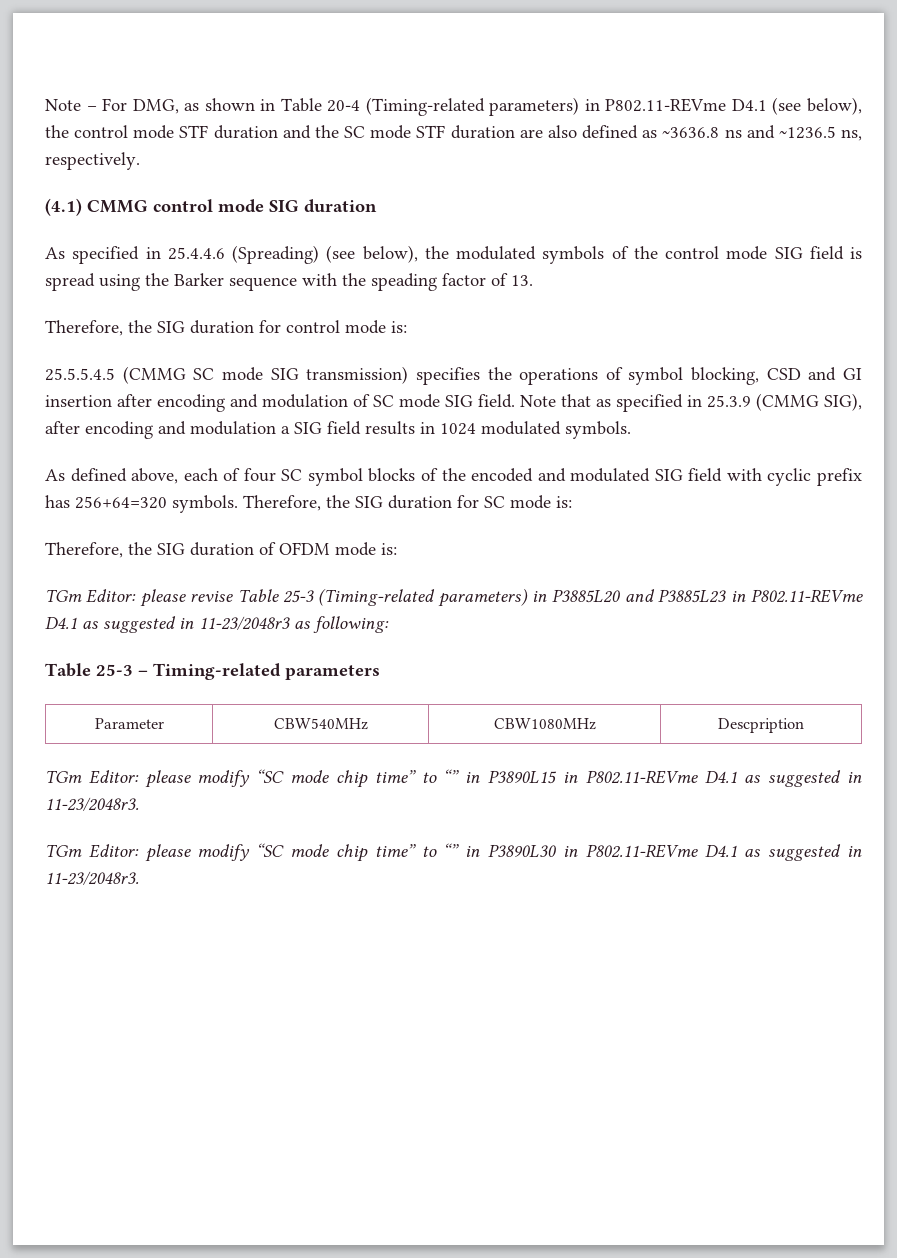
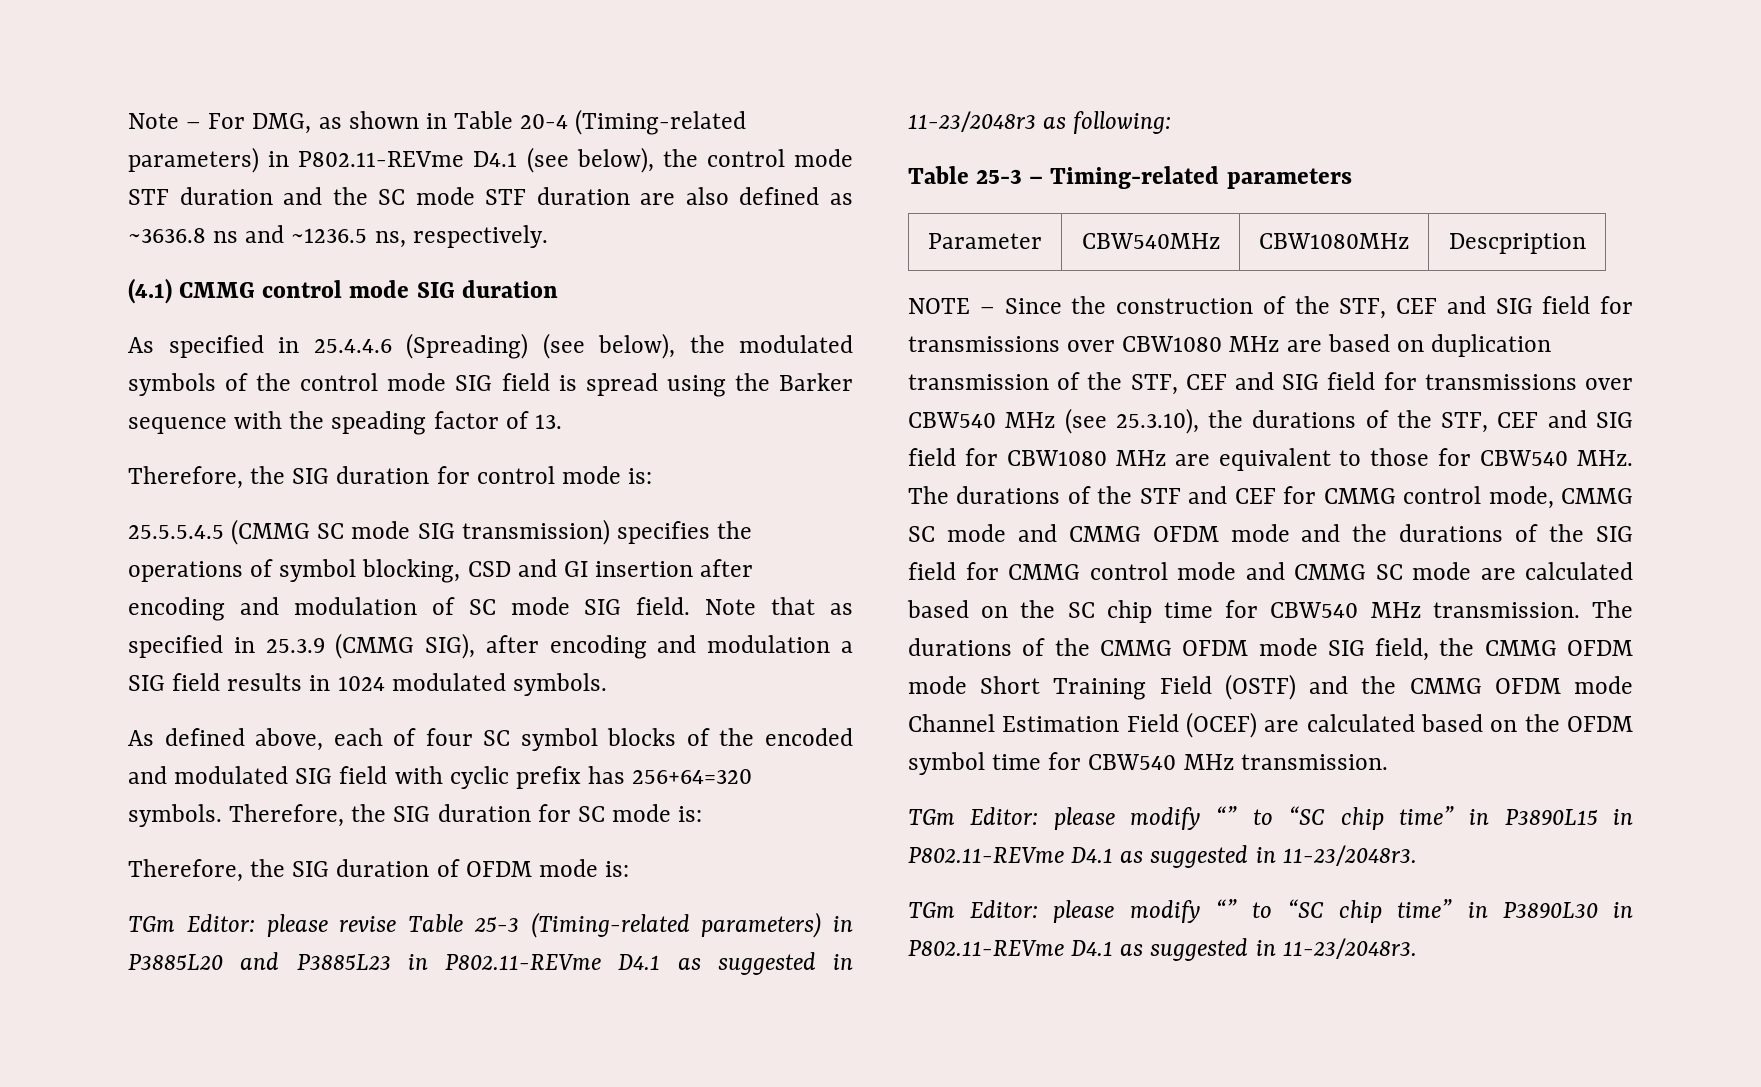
[45,769,460,788] TGm Editor: please modify “SC mode chip time” to “” -> [908,296,1633,319] [908,334,1552,357] [908,372,1633,395] [908,408,1633,434] [908,448,1633,471] [908,486,1633,509] [908,524,1633,542] [908,562,1633,580] [907,600,1633,623] [908,638,1633,661] [908,674,1633,700] [908,712,1633,738] [908,752,1388,775] [908,806,1454,830] NOTE – Since the construction of the STF, CEF and SIG field for transmissions over CBW1080 MHz are based on duplication transmission of the STF, CEF and SIG field for transmissions over CBW540 MHz (see 25.3.10), the durations of the STF, CEF and SIG field for CBW1080 MHz are equivalent to those for CBW540 MHz. The durations of the STF and CEF for CMMG control mode, CMMG SC mode and CMMG OFDM mode and the durations of the SIG field for CMMG control mode and CMMG SC mode are calculated based on the SC chip time for CBW540 MHz transmission. The durations of the CMMG OFDM mode SIG field, the CMMG OFDM mode Short Training Field (OSTF) and the CMMG OFDM mode Channel Estimation Field (OCEF) are calculated based on the OFDM symbol time for CBW540 MHz transmission. // TGm Editor: please modify “” to “SC chip time”
[256,843,460,862] “SC mode chip time” to “” -> [1214,899,1453,923] “” to “SC chip time”

